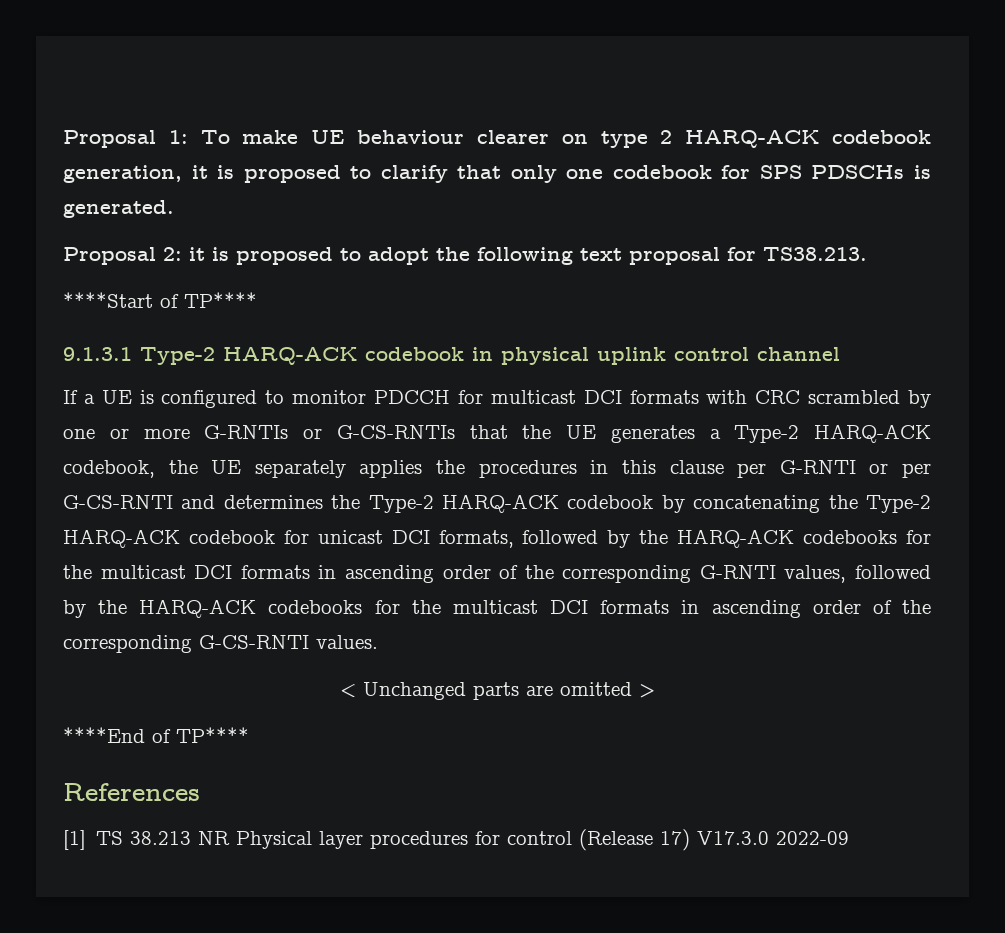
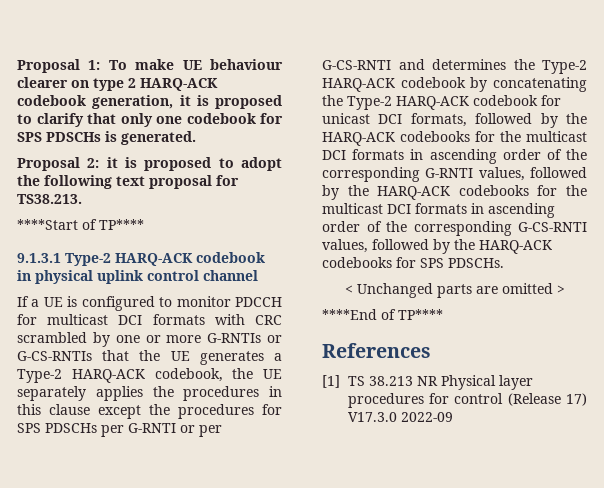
(724, 467) none -> [98,404,282,419] [17,423,97,433] except the procedures for SPS PDSCHs
[316,635,378,649] values. -> [322,239,552,254] [322,257,504,268] values, followed by the HARQ-ACK codebooks for SPS PDSCHs.

